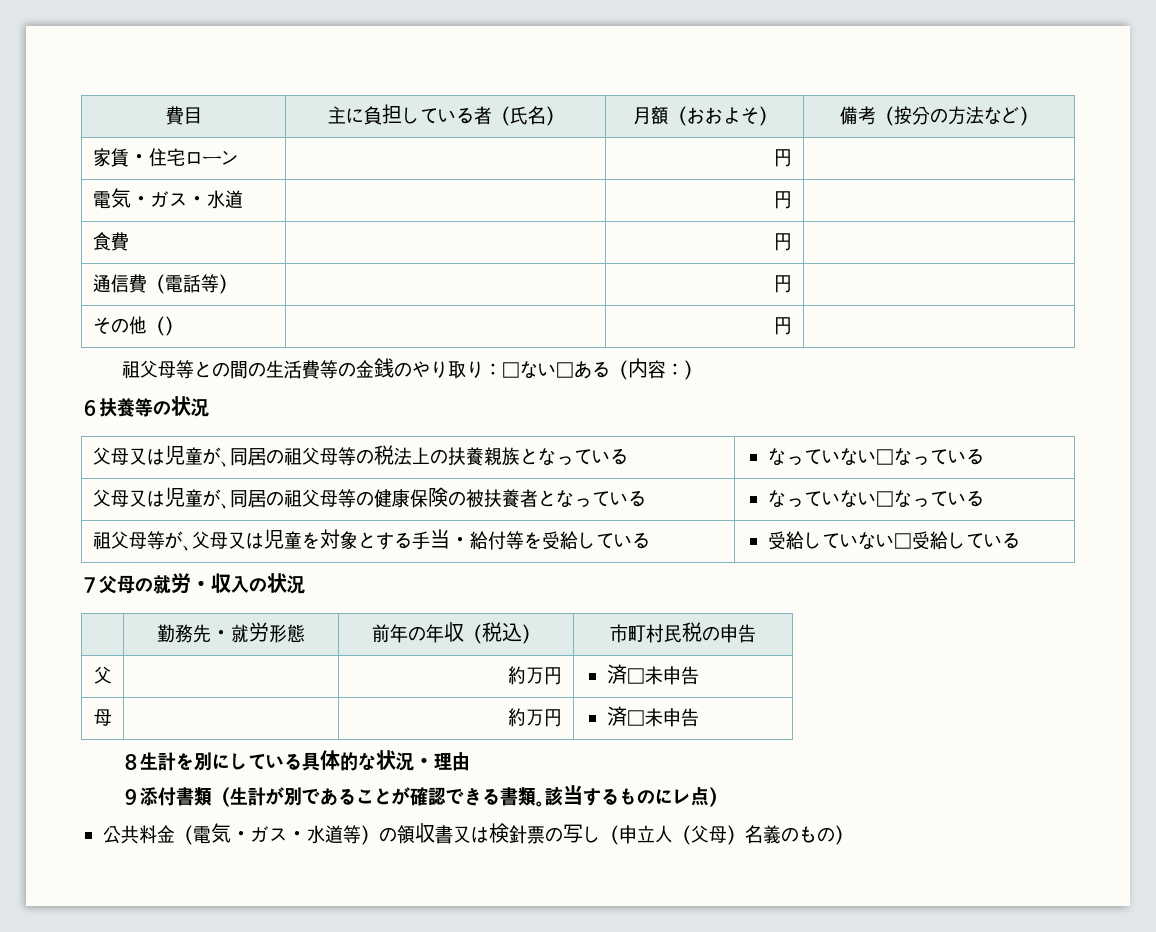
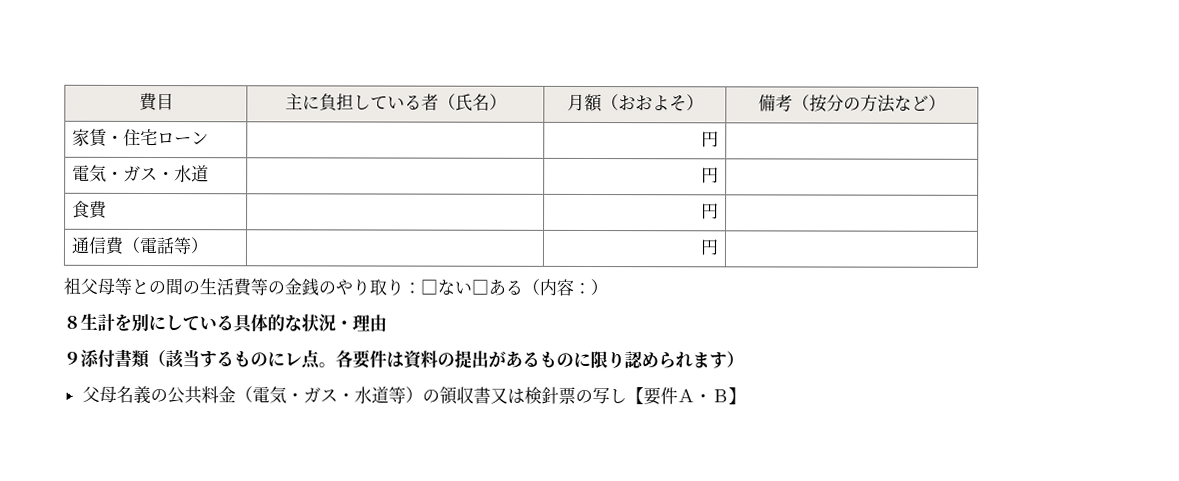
[92,316,183,336] [774,317,793,335] // その他（） | | 円 | -> (720, 247) none
[81,396,209,417] [92,445,628,467] [767,448,984,466] [92,487,646,509] [767,490,984,508] [92,529,650,551] [767,531,1020,550] [81,573,305,594] [157,622,305,643] [372,622,540,644] [610,622,756,643] [93,666,112,684] [508,666,563,685] [606,664,699,685] [93,709,112,726] [508,708,563,727] [606,706,699,727] // ６扶養等の状況 // 父母又は児童が、同居の祖父母等の税法上の扶養親族となっている | なっていない□なっている // 父母又は児童が、同居の祖父母等の健康保険の被扶養者となっている | なっていない□なっている // 祖父母等が、父母又は児童を対象とする手当・給付等を受給している | 受給していない□受給している // ７父母の就労・収入の状況 // | 勤務先・就労形態 | 前年の年収（税込） | 市町村民税の申告 // 父 | | 約万円 | 済□未申告 // 母 | | 約万円 | 済□未申告 -> (608, 287) none
[229,787,545,807] 生計が別であることが確認できる書類。 -> (166, 359) none
[708,787,727,807] ） // -> [318,349,744,369] [81,385,168,405] 。各要件は資料の提出があるものに限り認められます） // 父母名義の
[601,825,853,845] （申立人（父母）名義のもの） -> [625,387,746,406] 【要件Ａ・Ｂ】

